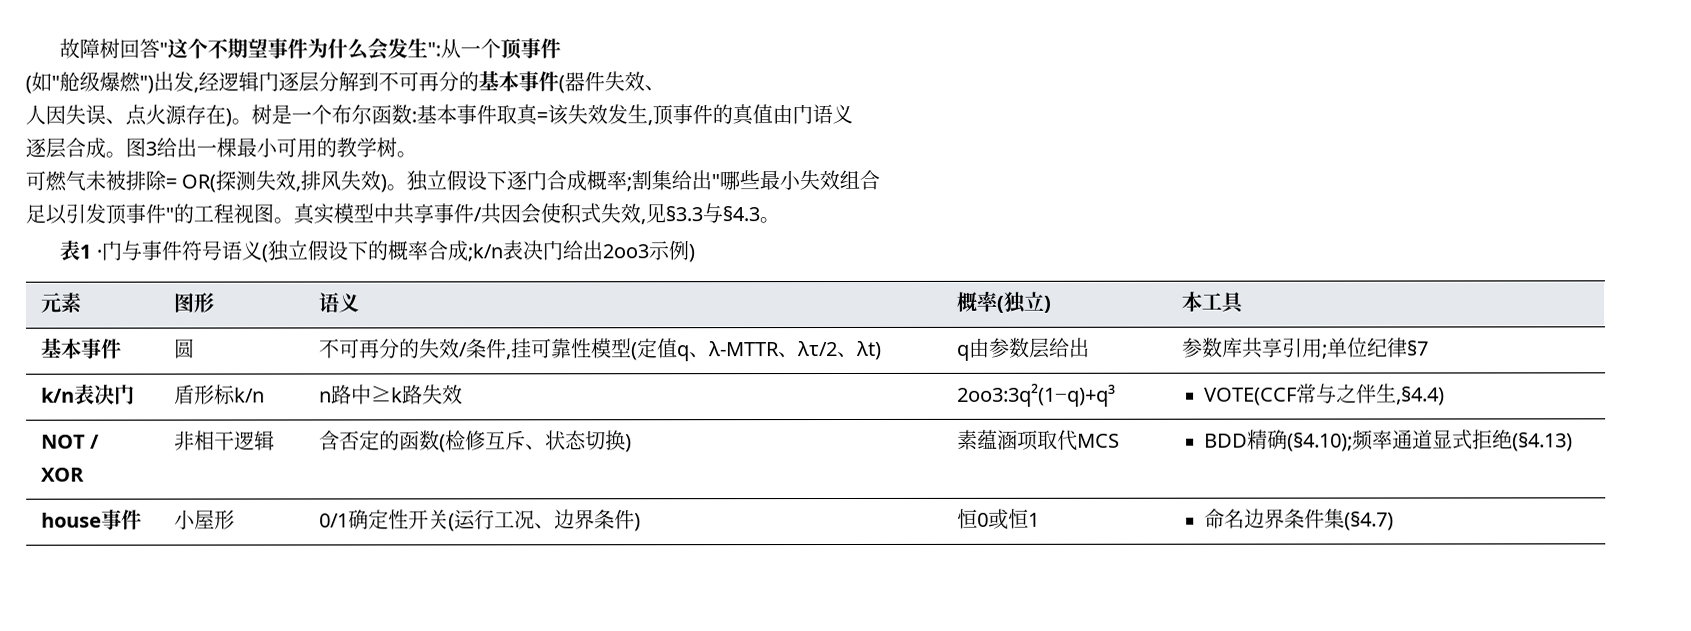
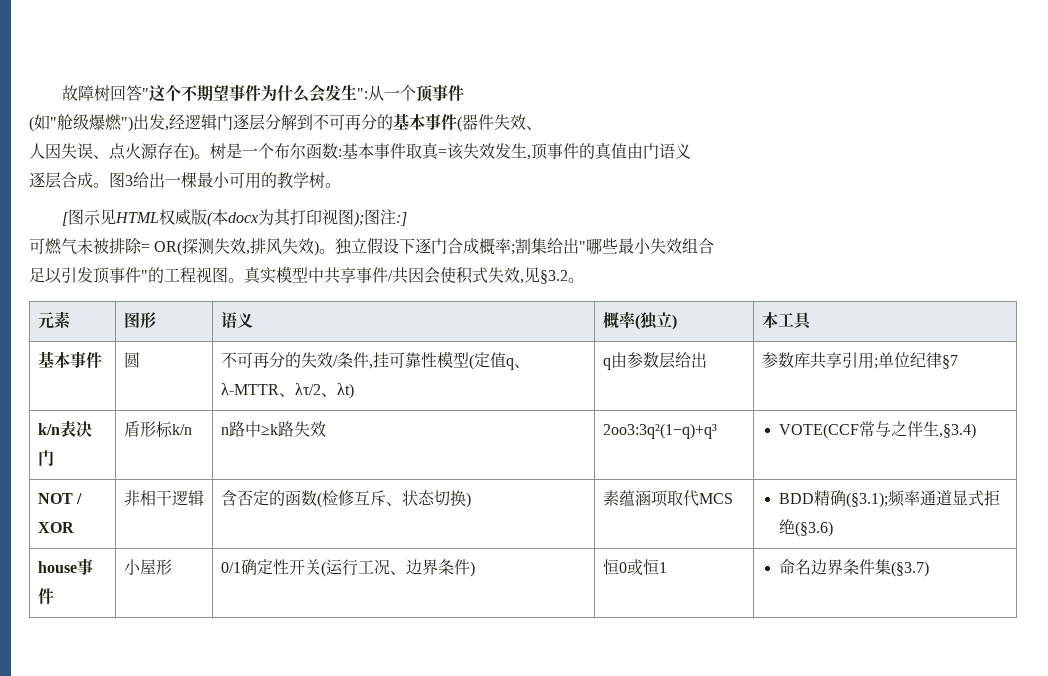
(417, 154) none -> [61,209,407,227] // [图示见HTML权威版(本docx为其打印视图);图注:]
[665,203,780,224] [59,240,695,263] §3.3与§4.3。 // 表1 ·门与事件符号语义(独立假设下的概率合成;k/n表决门给出2oo3示例) -> [540,270,584,284] §3.2。
[1395,386,1445,406] ,§4.4) -> [939,423,977,439] ,§3.4)
[1286,432,1353,452] (§4.10); -> [846,492,889,508] (§3.1);
[1511,432,1573,452] (§4.13) -> [795,521,834,537] (§3.6)
[1343,511,1394,531] (§4.7) -> [891,561,930,577] (§3.7)

